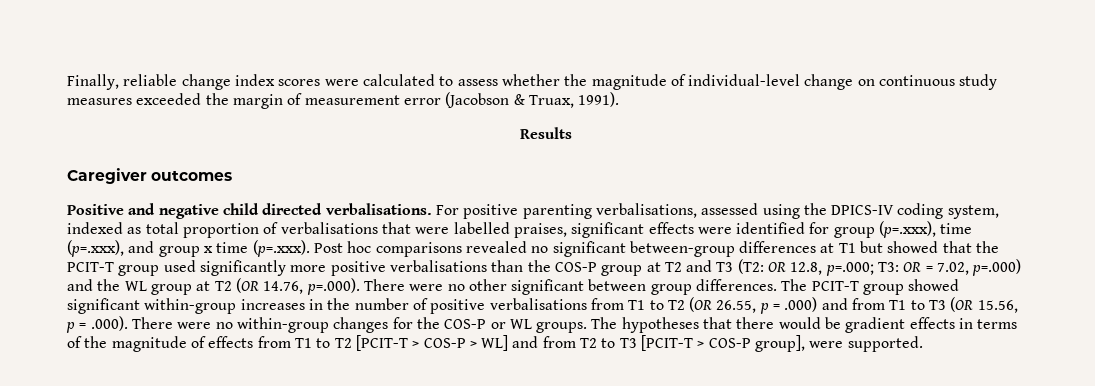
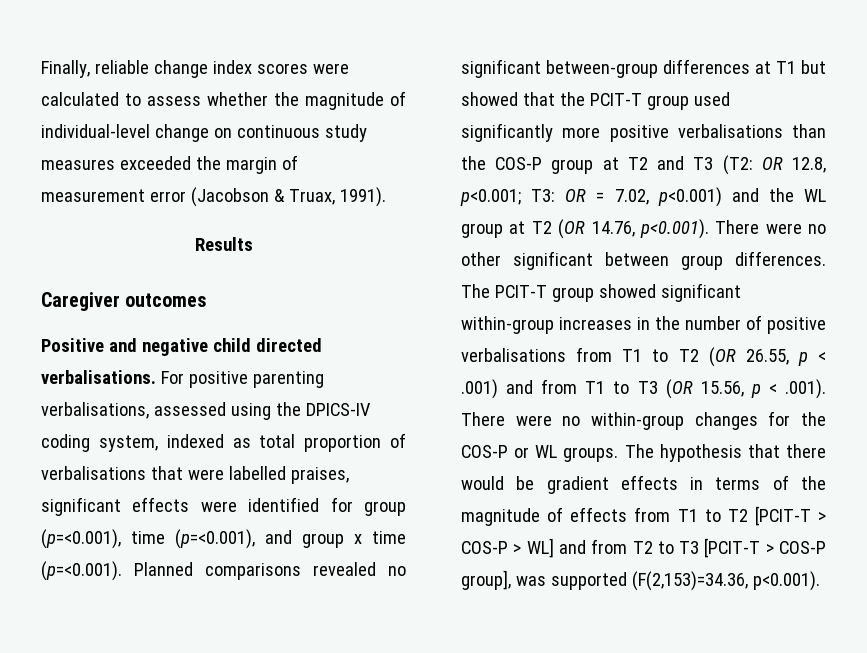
[879,221,973,238] [67,240,124,257] (p=.xxx), time (p=.xxx), -> [41,529,255,549] (p=<0.001), time (p=<0.001),
[252,240,372,257] (p=.xxx). Post hoc -> [41,561,193,581] (p=<0.001). Planned
[825,262,874,276] p=.000; -> [460,189,521,206] p<0.001;
[972,259,1022,276] p=.000) -> [657,187,722,207] p<0.001)
[306,278,360,295] p=.000). -> [639,219,709,239] p<0.001).
[773,297,818,312] = .000) -> [818,352,826,362] [461,379,498,399] < .001)
[79,316,128,331] = .000). -> [768,379,826,399] < .001).
[621,317,699,333] hypotheses -> [659,444,742,462] hypothesis
[809,336,923,352] were supported. -> [515,571,820,591] was supported (F(2,153)=34.36, p<0.001).

